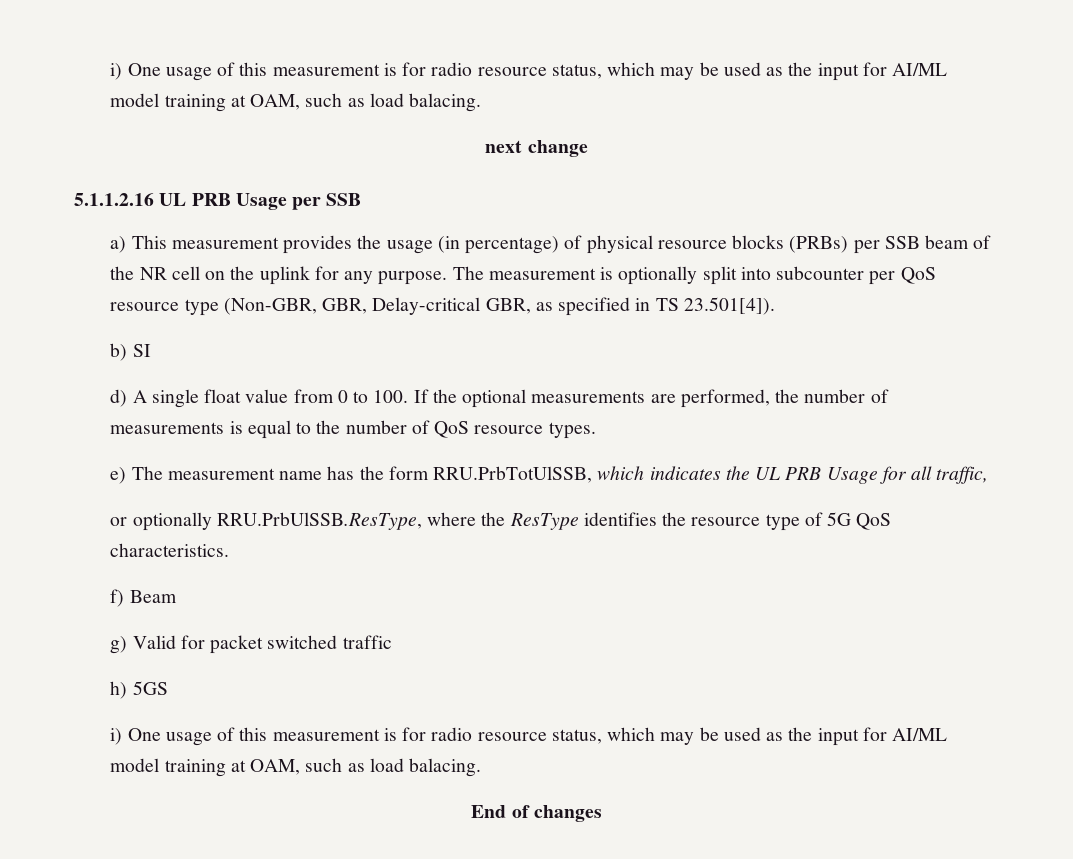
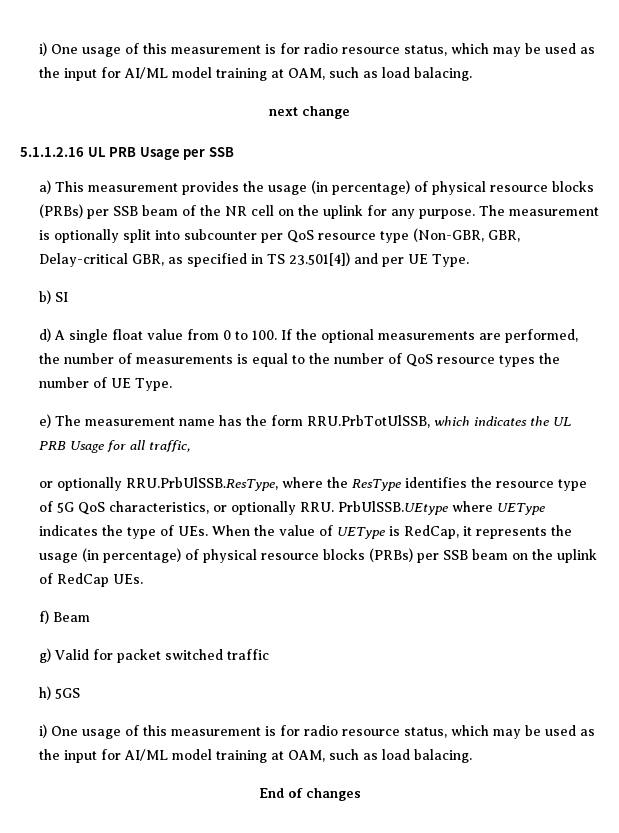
[683,297,775,315] 23.501[4]). -> [288,252,469,267] 23.501[4]) and per UE Type.
[548,422,596,439] types. -> [498,353,560,367] [38,377,172,391] types the number of UE Type.
[110,543,230,557] characteristics. -> [108,501,545,515] [38,525,572,539] [38,548,597,563] [38,573,143,587] characteristics, or optionally RRU. PrbUlSSB.UEtype where UEType indicates the type of UEs. When the value of UEType is RedCap, it represents the usage (in percentage) of physical resource blocks (PRBs) per SSB beam on the uplink of RedCap UEs.

